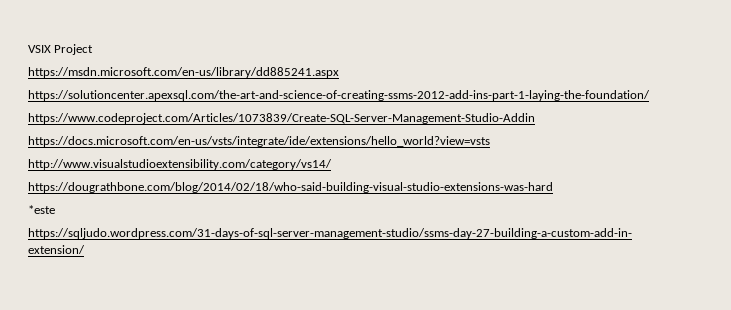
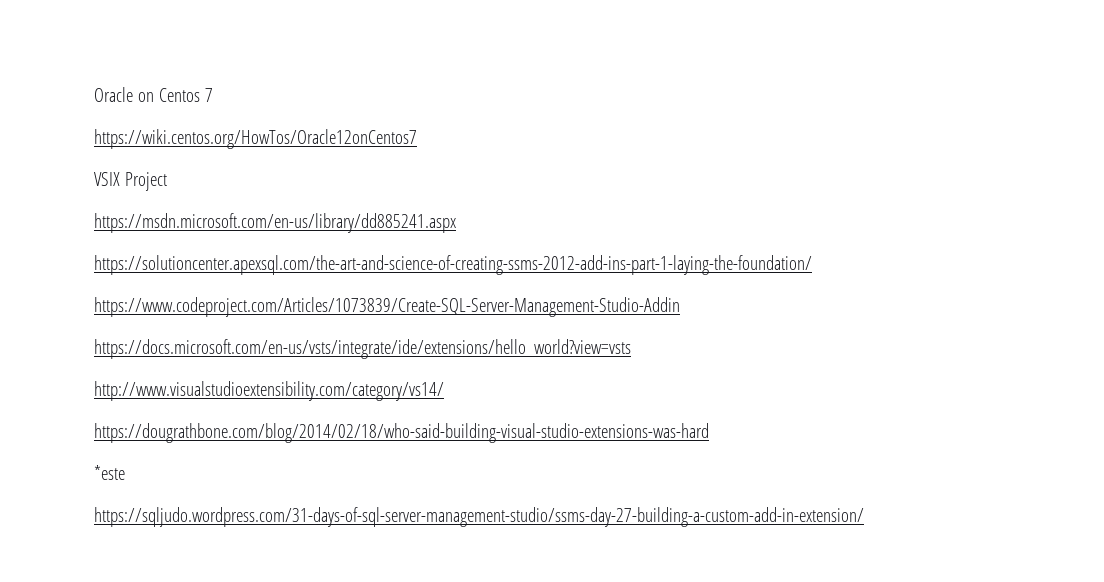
(28, 49) none -> [94,87,213,102] [94,129,417,149] Oracle on Centos 7 // https://wiki.centos.org/HowTos/Oracle12onCentos7 //

